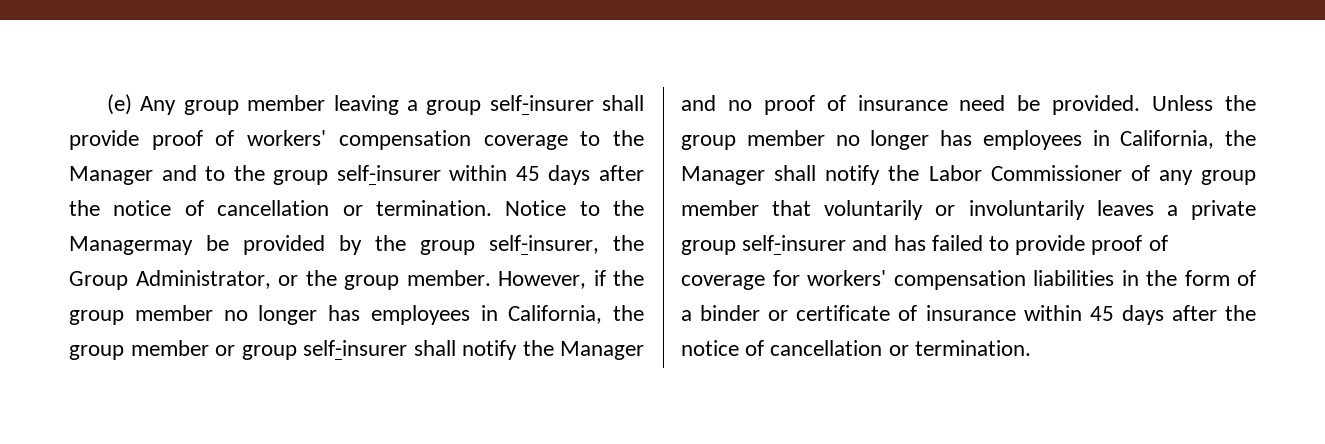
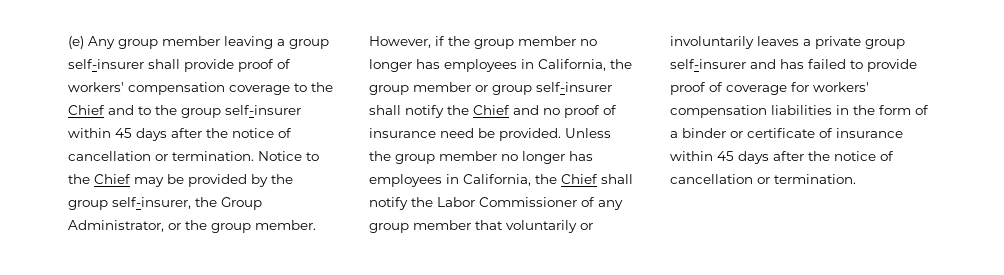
[69,166,153,185] Manager -> [68,105,105,115] Chief
[69,236,193,255] Managermay -> [94,174,164,187] Chief may
[560,341,644,360] Manager -> [473,105,510,115] Chief
[681,166,765,185] Manager -> [561,174,598,184] Chief

